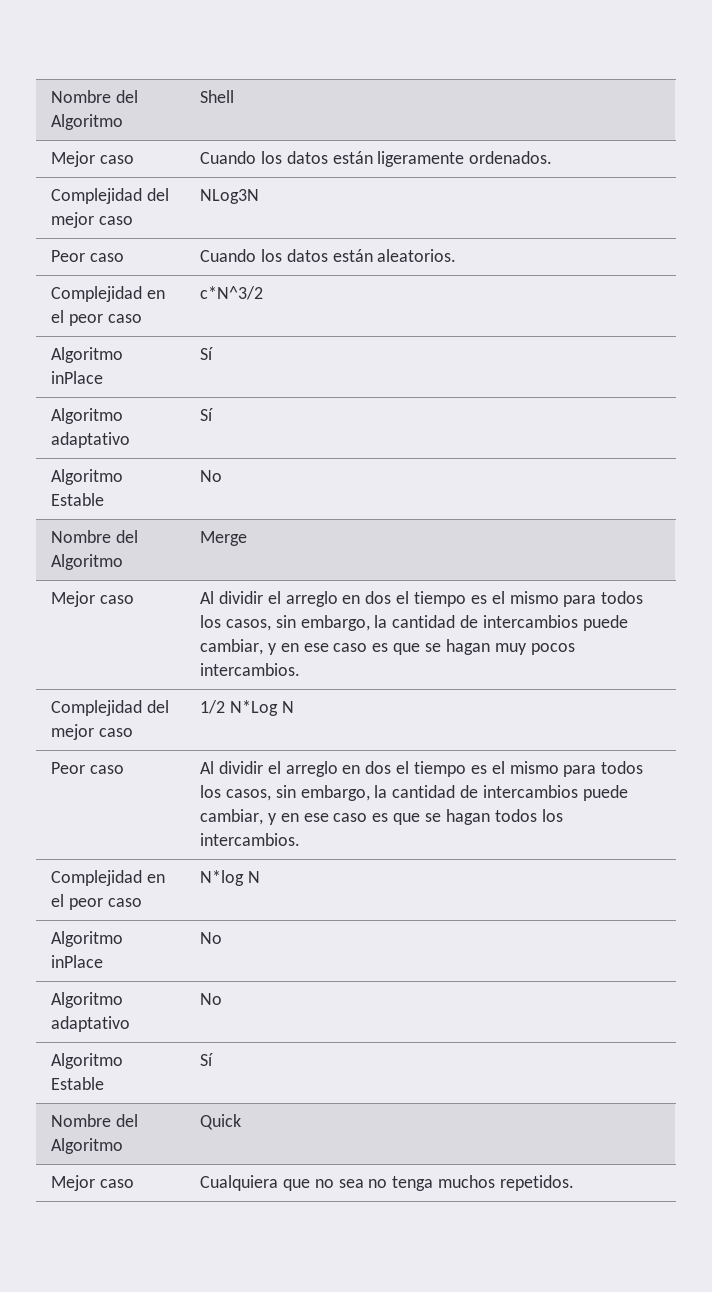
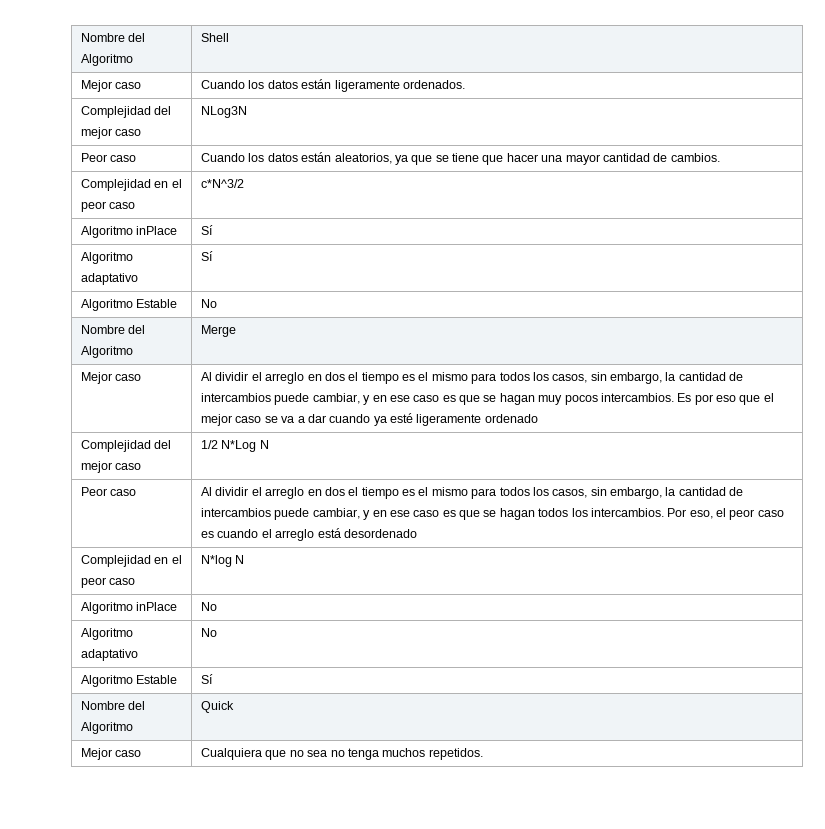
[377,249,457,262] aleatorios. -> [334,153,720,165] aleatorios, ya que se tiene que hacer una mayor cantidad de cambios.
(301, 669) none -> [677,393,774,405] [201,413,538,426] Es por eso que el mejor caso se va a dar cuando ya esté ligeramente ordenado
(301, 839) none -> [667,508,784,520] [201,528,417,541] Por eso, el peor caso es cuando el arreglo está desordenado

